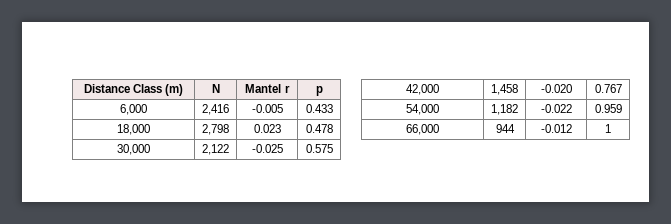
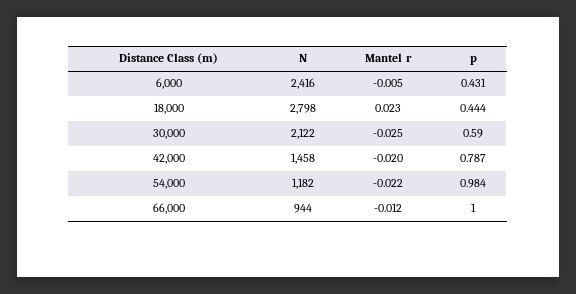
[305,104,333,113] 0.433 -> [461,78,486,87] 0.431
[305,124,333,133] 0.478 -> [460,104,486,112] 0.444
[305,144,333,153] 0.575 -> [463,129,483,138] 0.59
[594,84,622,93] 0.767 -> [460,154,486,162] 0.787
[594,104,622,113] 0.959 -> [460,179,486,188] 0.984

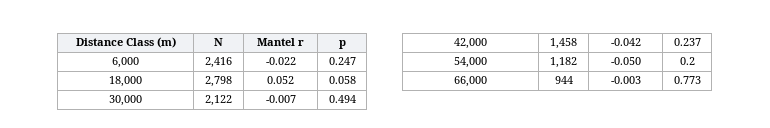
[373,79,403,87] [461,78,486,87] -0.005 | 0.431 -> [265,57,296,65] [328,57,356,65] -0.022 | 0.247
[375,104,401,112] [460,104,486,112] 0.023 | 0.444 -> [267,76,294,84] [328,76,356,84] 0.052 | 0.058
[373,129,403,137] [463,129,483,138] -0.025 | 0.59 -> [265,95,296,103] [328,95,356,103] -0.007 | 0.494
[373,154,403,162] [460,154,486,162] -0.020 | 0.787 -> [610,38,641,46] [673,38,701,46] -0.042 | 0.237
[373,179,403,187] [460,179,486,188] -0.022 | 0.984 -> [610,57,641,65] [679,57,695,65] -0.050 | 0.2
[374,203,402,212] [471,203,476,212] -0.012 | 1 -> [610,76,641,84] [673,76,701,84] -0.003 | 0.773

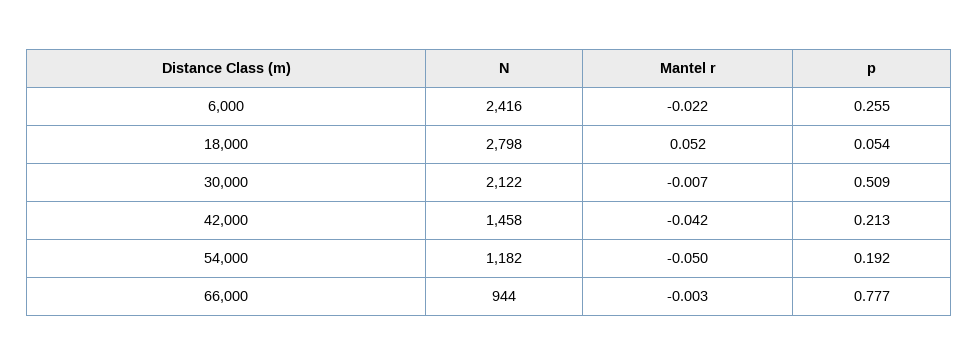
[328,57,356,65] 0.247 -> [853,101,890,111] 0.255
[328,76,356,84] 0.058 -> [853,139,890,149] 0.054
[328,95,356,103] 0.494 -> [853,177,890,187] 0.509
[673,38,701,46] 0.237 -> [853,215,890,225] 0.213
[679,57,695,65] 0.2 -> [853,253,890,263] 0.192
[673,76,701,84] 0.773 -> [853,291,890,301] 0.777

